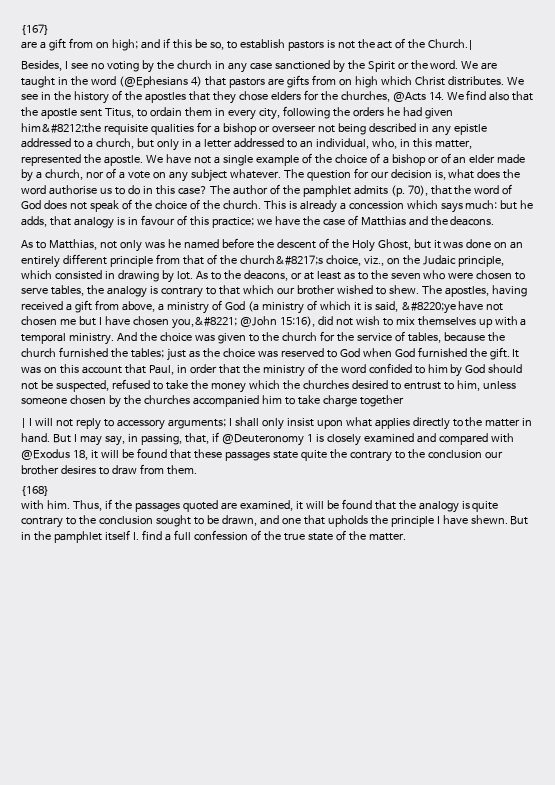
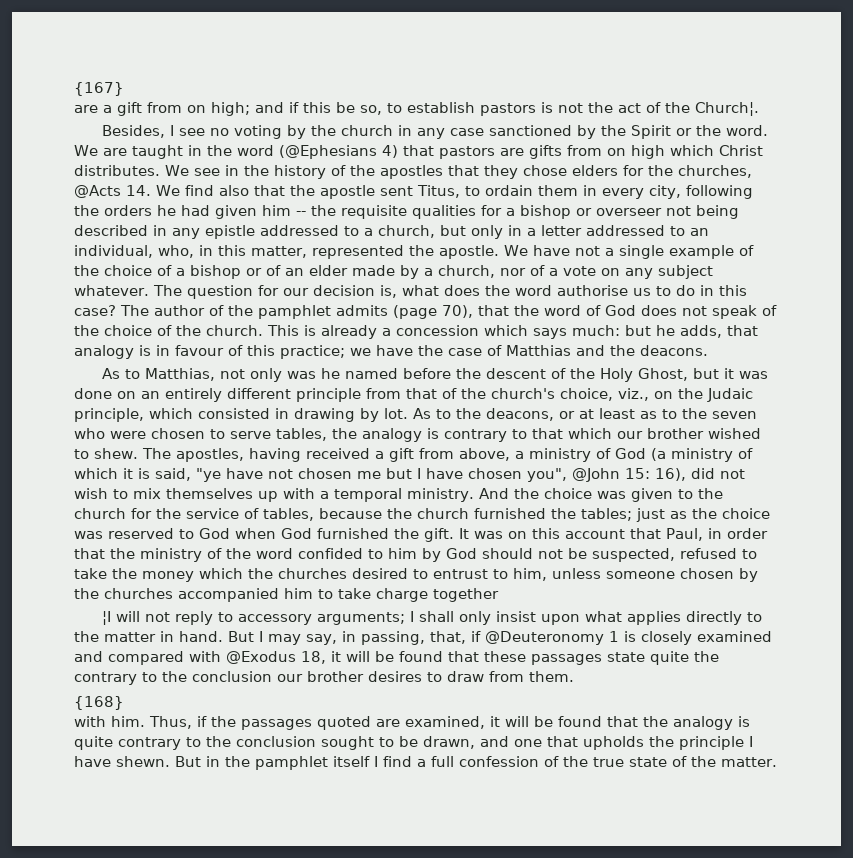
[428,39,474,50] Church.| -> [695,102,759,116] Church¦.
[21,123,101,133] him&#8212;the -> [262,205,336,216] him -- the
[390,185,405,197] (p. -> [393,305,437,319] (page
[239,255,323,265] church&#8217;s -> [491,388,555,399] church's
[400,302,456,314] &#8220;ye -> [196,468,221,482] "ye
[171,316,315,329] you,&#8221; @John 15:16), -> [527,468,686,482] you", @John 15: 16),
[21,418,32,428] | I -> [102,611,112,625] ¦I
[132,532,139,540] I. -> [374,756,378,767] I

